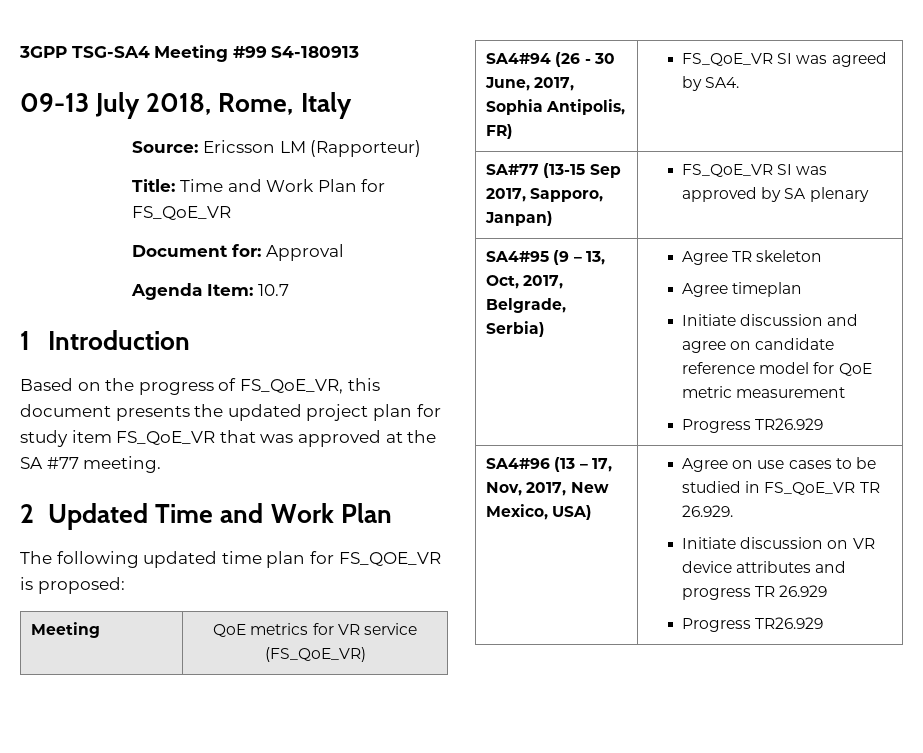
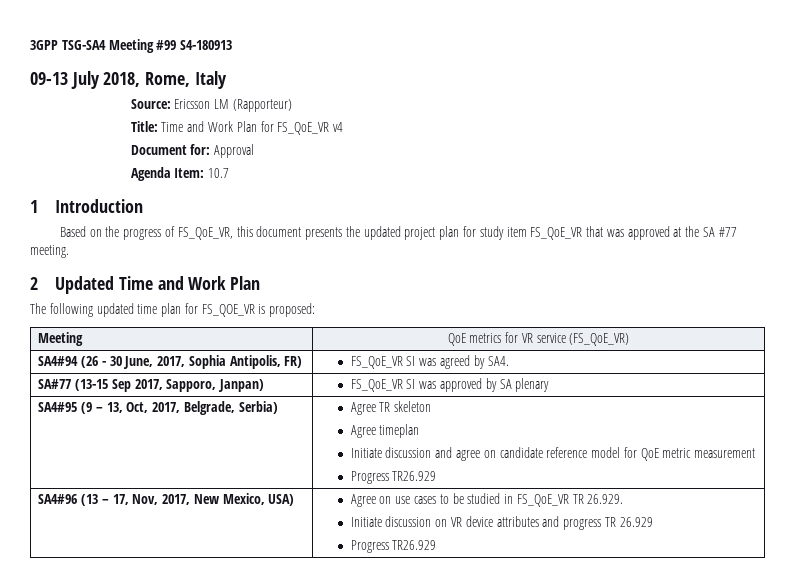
(232, 213) none -> [333,122,344,132] v4

